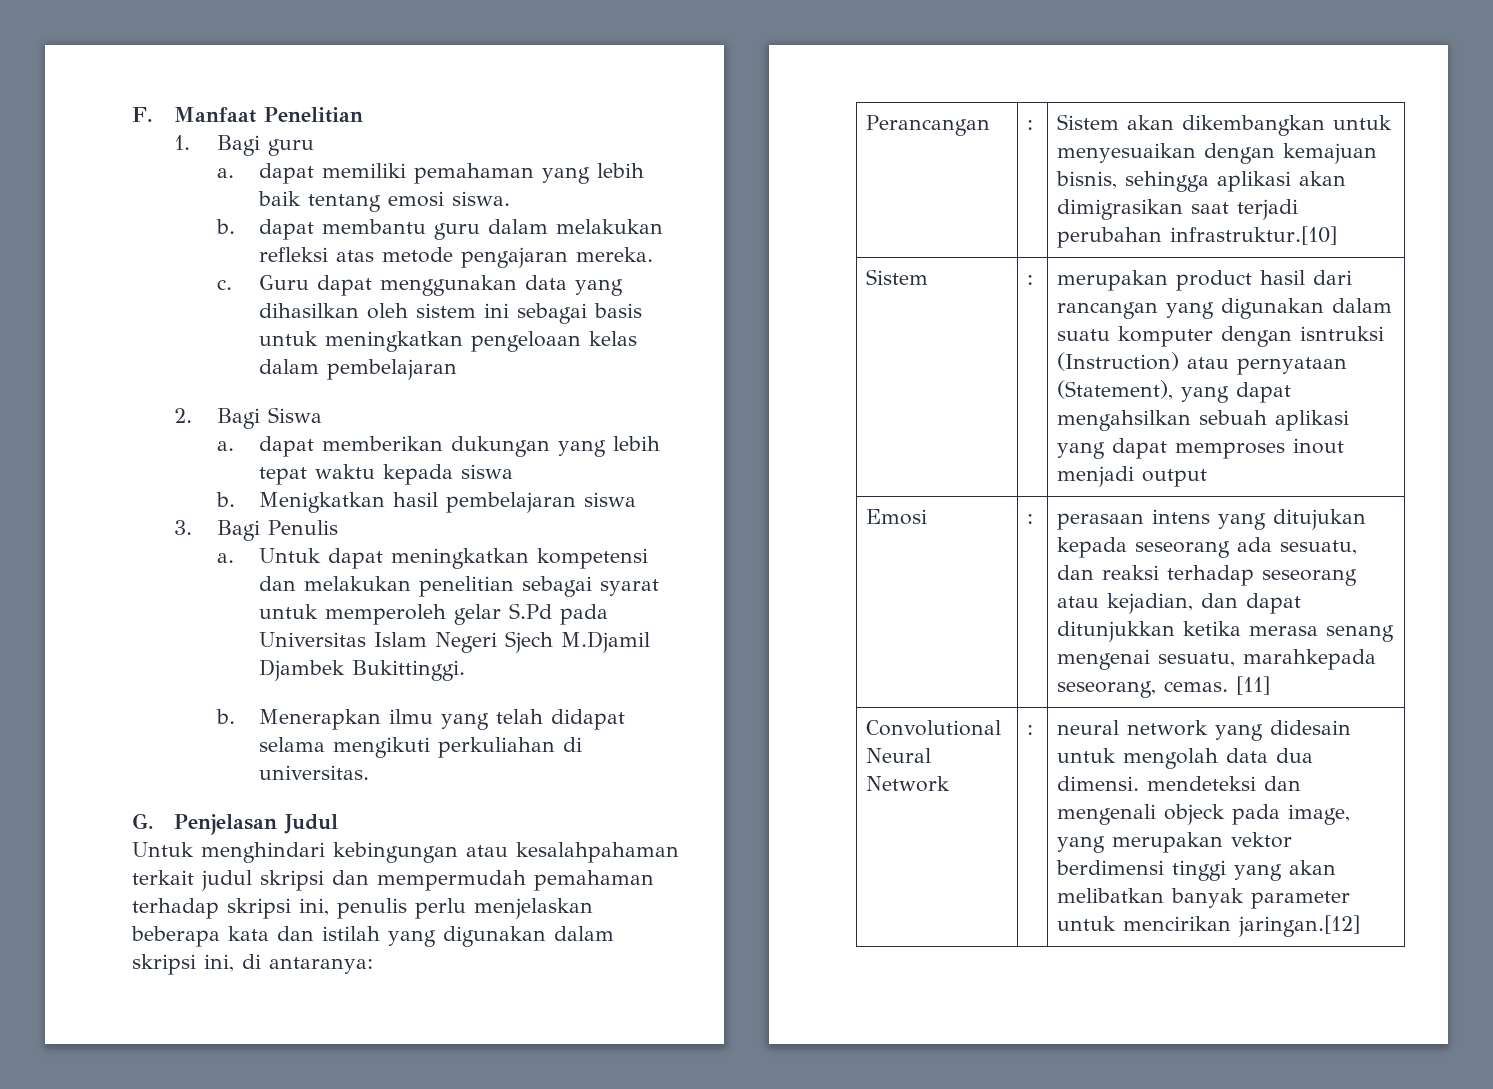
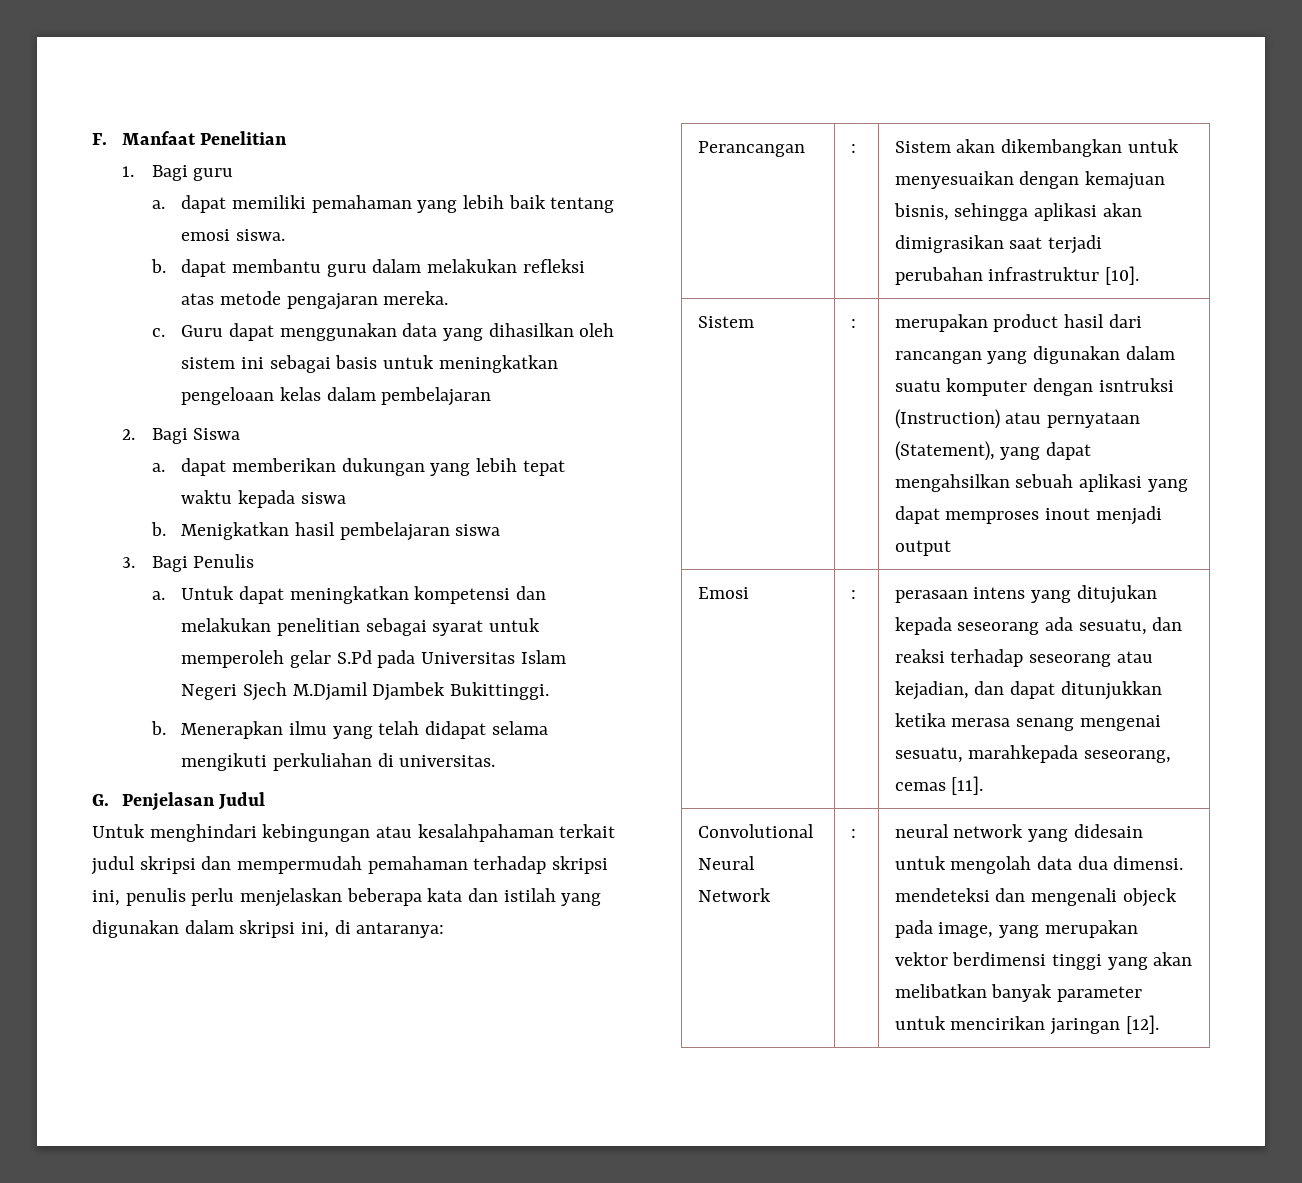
[1169,226,1337,245] infrastruktur.[10] -> [988,266,1140,285] infrastruktur [10].
[1163,676,1270,695] cemas. [11] -> [894,776,984,795] cemas [11].
[1237,915,1360,937] jaringan.[12] -> [1050,1015,1159,1035] jaringan [12].

